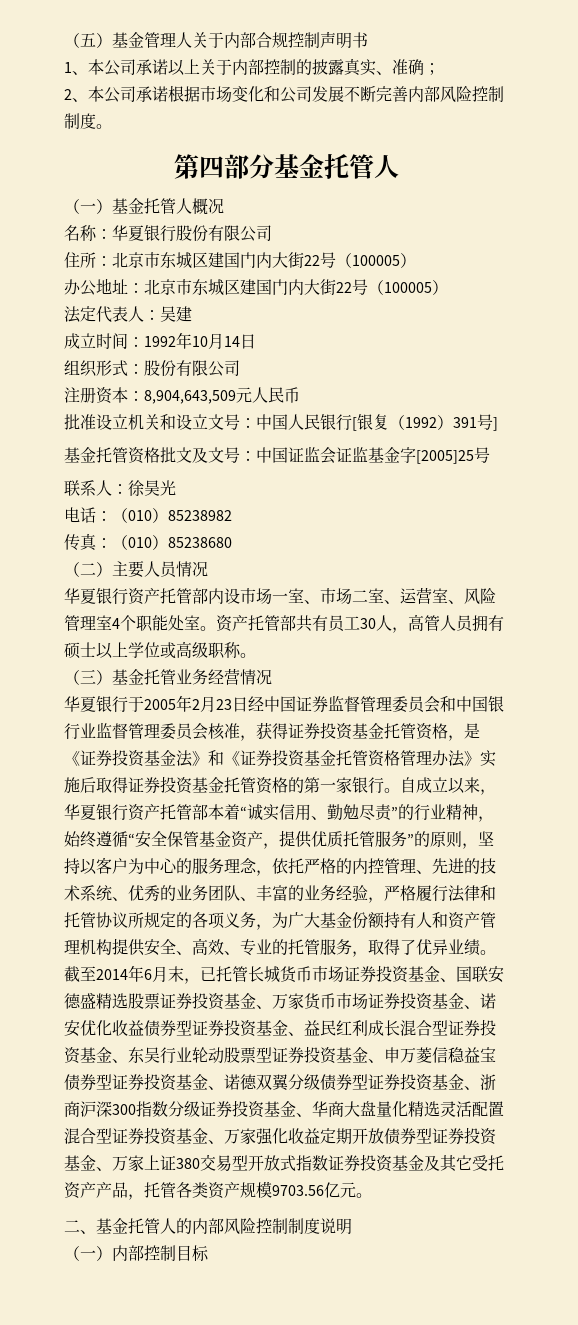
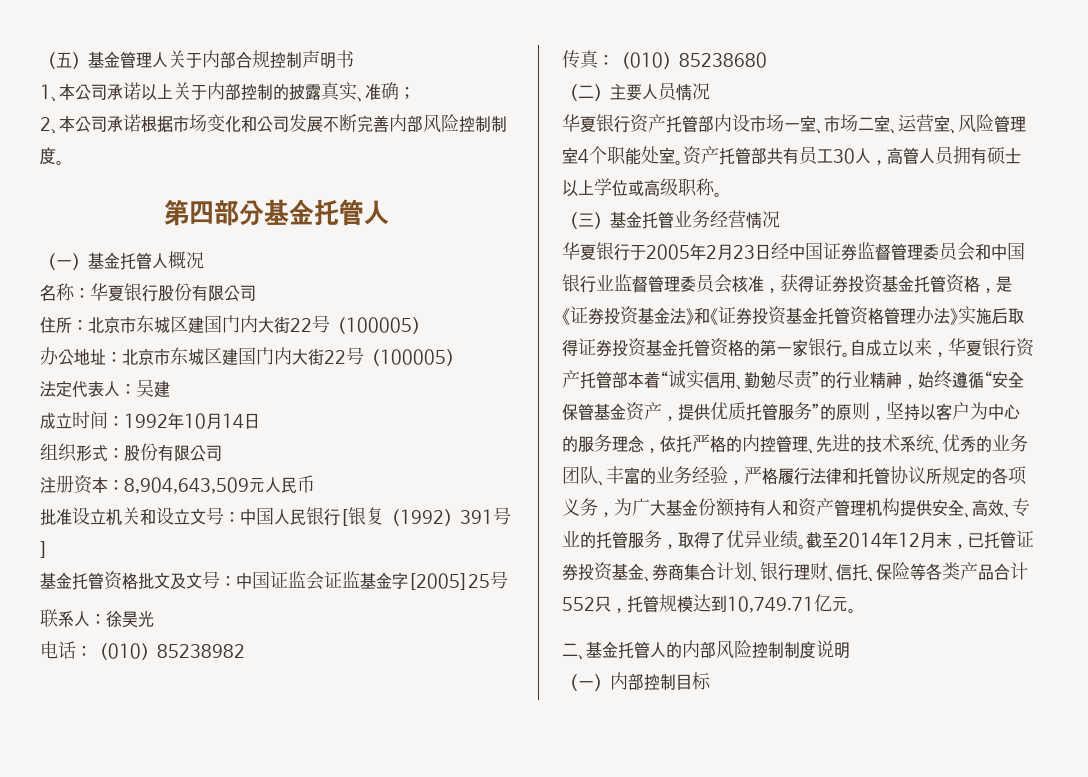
[144,969,152,980] 6 -> [898,532,920,547] 12
[248,965,504,983] [64,992,496,1010] [64,1019,496,1037] [64,1046,496,1064] [64,1073,496,1091] [64,1100,504,1118] [64,1127,497,1145] [64,1154,504,1172] [64,1181,324,1200] 长城货币市场证券投资基金、国联安德盛精选股票证券投资基金、万家货币市场证券投资基金、诺安优化收益债券型证券投资基金、益民红利成长混合型证券投资基金、东吴行业轮动股票型证券投资基金、申万菱信稳益宝债券型证券投资基金、诺德双翼分级债券型证券投资基金、浙商沪深300指数分级证券投资基金、华商大盘量化精选灵活配置混合型证券投资基金、万家强化收益定期开放债券型证券投资基金、万家上证380交易型开放式指数证券投资基金及其它受托资产产品，托管各类资产规模9703.56 -> [1016,530,1034,547] [562,562,1028,582] [562,594,814,613] 证券投资基金、券商集合计划、银行理财、信托、保险等各类产品合计552只，托管规模达到10,749.71

